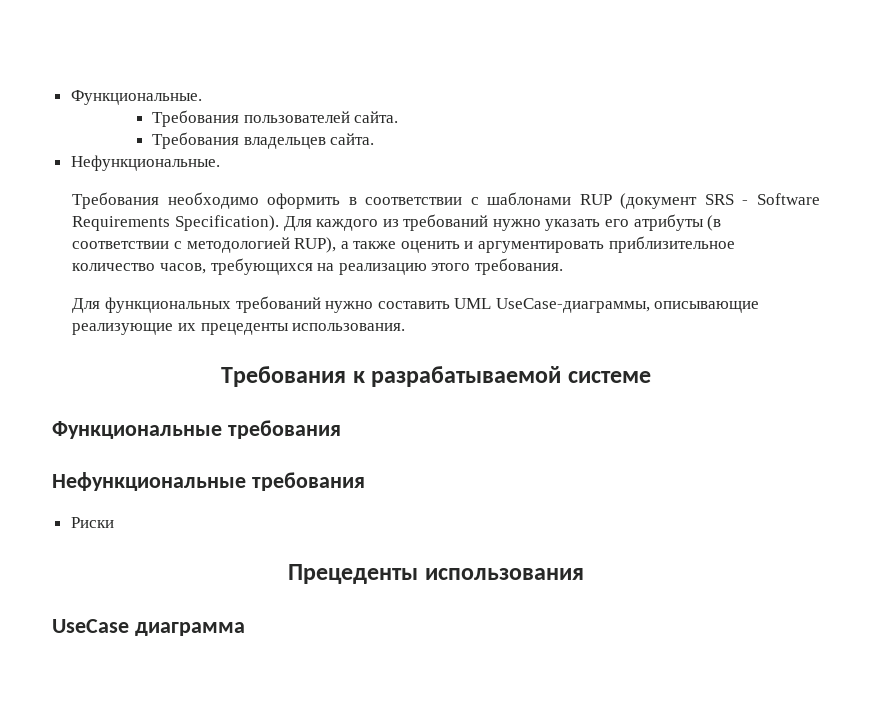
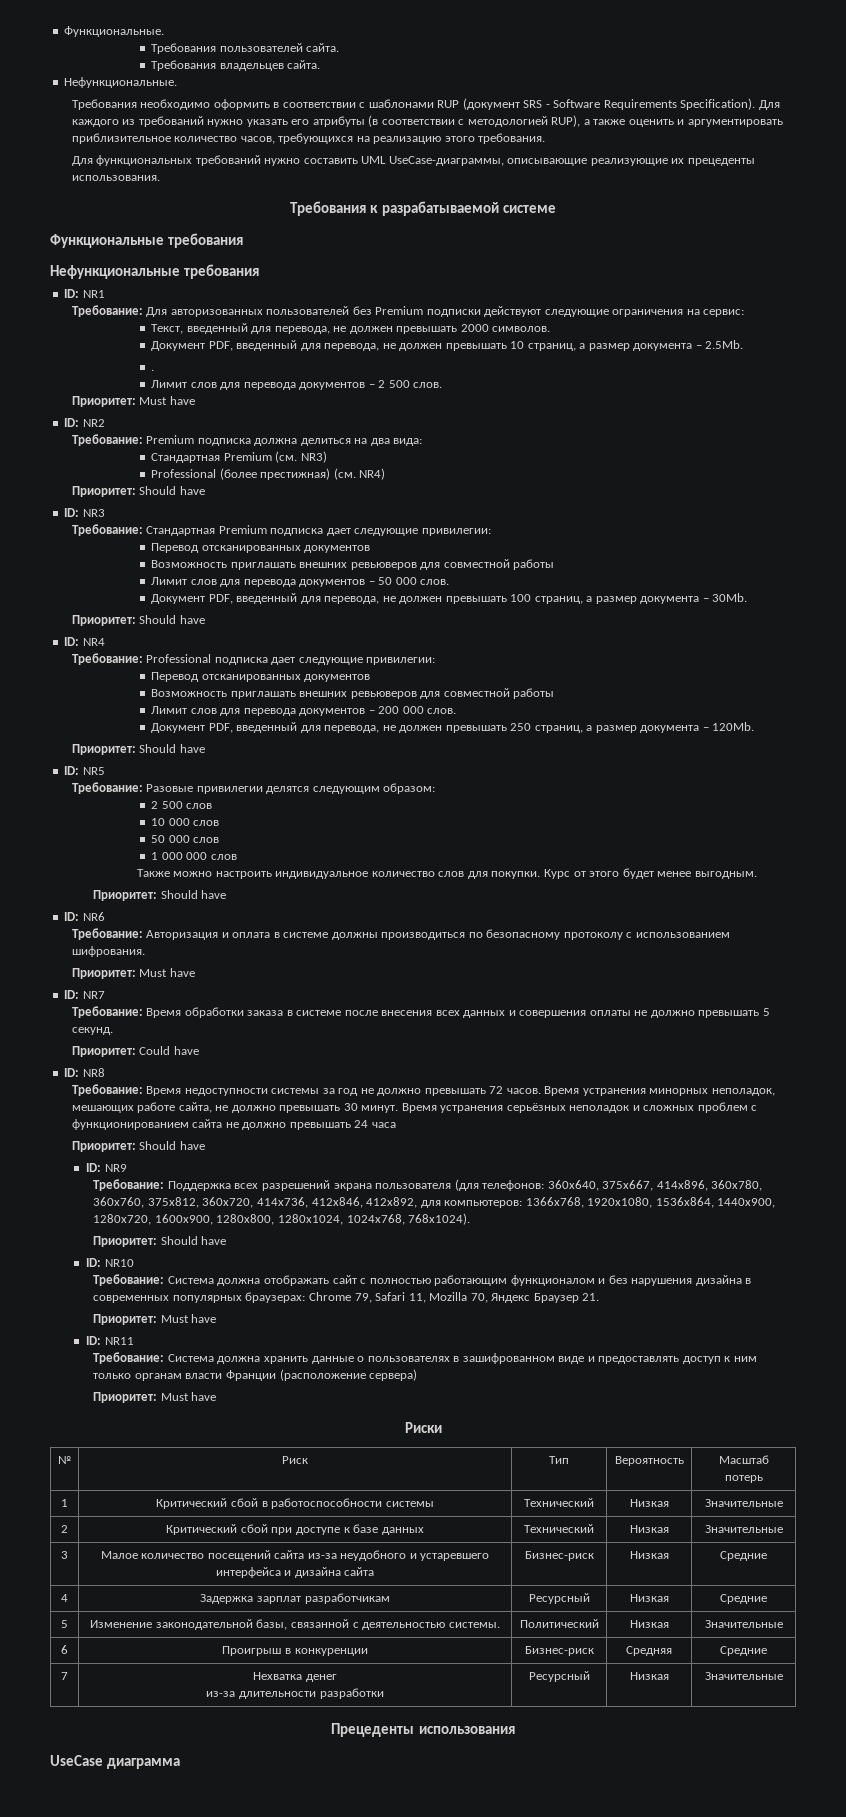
[70,517,114,528] Риски -> [64,289,105,298] [71,305,745,317] [151,323,551,334] [151,340,744,351] [151,369,155,371] [151,380,443,390] [71,396,195,407] [64,418,105,427] [71,434,423,446] [151,451,327,463] [151,468,386,480] [71,486,205,497] [64,508,105,517] [71,524,491,536] [151,543,371,553] [151,559,555,570] [151,577,450,587] [151,593,748,604] [71,615,205,626] [64,637,105,646] [71,653,436,665] [151,672,371,682] [151,688,555,699] [151,706,457,716] [151,722,755,733] [71,744,205,755] [64,766,105,775] [71,782,436,794] [151,801,213,809] [151,818,220,826] [151,835,220,843] [151,852,237,860] [136,868,757,879] [93,890,227,901] [64,912,105,921] [71,928,730,940] [71,946,145,957] [71,968,195,979] [64,990,105,999] [71,1006,770,1018] [71,1027,113,1035] [71,1046,199,1057] [64,1068,105,1077] [71,1084,775,1096] [71,1102,758,1113] [71,1119,396,1130] [71,1141,205,1152] [86,1163,127,1172] [93,1179,763,1191] [93,1197,776,1208] [93,1213,471,1225] [93,1236,227,1247] [86,1258,134,1267] [93,1274,752,1286] [93,1292,600,1303] [93,1314,217,1325] [86,1336,134,1345] [93,1352,757,1364] [93,1369,418,1381] [93,1392,217,1403] [404,1422,442,1433] [58,1456,71,1464] [282,1456,308,1464] [549,1456,569,1464] [614,1456,684,1466] [718,1455,769,1464] [724,1475,763,1483] [61,1499,68,1507] [156,1498,434,1509] [524,1498,594,1507] [629,1499,669,1507] [704,1499,783,1507] [61,1525,68,1533] [166,1524,424,1535] [524,1524,594,1533] [629,1525,669,1533] [704,1525,783,1533] [61,1551,68,1559] [100,1550,490,1561] [215,1567,375,1578] [524,1551,594,1561] [629,1551,669,1559] [720,1551,767,1561] [61,1594,68,1602] [200,1593,390,1604] [528,1593,590,1604] [629,1594,669,1602] [720,1594,767,1604] [61,1620,68,1628] [90,1619,500,1630] [519,1619,599,1628] [629,1620,669,1628] [704,1620,783,1628] [61,1645,68,1654] [222,1646,368,1656] [524,1646,594,1656] [626,1646,672,1656] [720,1646,767,1656] [61,1672,68,1680] [253,1672,337,1682] [206,1688,384,1699] [528,1671,590,1682] [629,1672,669,1680] [704,1672,783,1680] ID: NR1 // Требование: Для авторизованных пользователей без Premium подписки действуют следующие ограничения на сервис: // Текст, введенный для перевода, не должен превышать 2000 символов. // Документ PDF, введенный для перевода, не должен превышать 10 страниц, а размер документа – 2.5Mb. // . // Лимит слов для перевода документов – 2 500 слов. // Приоритет: Must have // ID: NR2 // Требование: Premium подписка должна делиться на два вида: // Стандартная Premium (см. NR3) // Professional (более престижная) (см. NR4) // Приоритет: Should have // ID: NR3 // Требование: Стандартная Premium подписка дает следующие привилегии: // Перевод отсканированных документов // Возможность приглашать внешних ревьюверов для совместной работы // Лимит слов для перевода документов – 50 000 слов. // Документ PDF, введенный для перевода, не должен превышать 100 страниц, а размер документа – 30Mb. // Приоритет: Should have // ID: NR4 // Требование: Professional подписка дает следующие привилегии: // Перевод отсканированных документов // Возможность приглашать внешних ревьюверов для совместной работы // Лимит слов для перевода документов – 200 000 слов. // Документ PDF, введенный для перевода, не должен превышать 250 страниц, а размер документа – 120Mb. // Приоритет: Should have // ID: NR5 // Требование: Разовые привилегии делятся следующим образом: // 2 500 слов // 10 000 слов // 50 000 слов // 1 000 000 слов // Также можно настроить индивидуальное количество слов для покупки. Курс от этого будет менее выгодным. // Приоритет: Should have // ID: NR6 // Требование: Авторизация и оплата в системе должны производиться по безопасному протоколу с использованием шифрования. // Приоритет: Must have // ID: NR7 // Требование: Время обработки заказа в системе после внесения всех данных и совершения оплаты не должно превышать 5 секунд. // Приоритет: Could have // ID: NR8 // Требование: Время недоступности системы за год не должно превышать 72 часов. Время устранения минорных неполадок, мешающих работе сайта, не должно превышать 30 минут. Время устранения серьёзных неполадок и сложных проблем с функционированием сайта не должно превышать 24 часа // Приоритет: Should have // ID: NR9 // Требование: Поддержка всех разрешений экрана пользователя (для телефонов: 360x640, 375х667, 414х896, 360х780, 360х760, 375х812, 360х720, 414х736, 412х846, 412х892, для компьютеров: 1366х768, 1920х1080, 1536х864, 1440х900, 1280х720, 1600х900, 1280х800, 1280х1024, 1024х768, 768х1024). // Приоритет: Should have // ID: NR10 // Требование: Система должна отображать сайт с полностью работающим функционалом и без нарушения дизайна в современных популярных браузерах: Chrome 79, Safari 11, Mozilla 70, Яндекс Браузер 21. // Приоритет: Must have // ID: NR11 // Требование: Система должна хранить данные о пользователях в зашифрованном виде и предоставлять доступ к ним только органам власти Франции (расположение сервера) // Приоритет: Must have // Риски // № | Риск | Тип | Вероятность | Масштаб потерь // 1 | Критический сбой в работоспособности системы | Технический | Низкая | Значительные // 2 | Критический сбой при доступе к базе данных | Технический | Низкая | Значительные // 3 | Малое количество посещений сайта из-за неудобного и устаревшего интерфейса и дизайна сайта | Бизнес-риск | Низкая | Средние // 4 | Задержка зарплат разработчикам | Ресурсный | Низкая | Средние // 5 | Изменение законодательной базы, связанной с деятельностью системы. | Политический | Низкая | Значительные // 6 | Проигрыш в конкуренции | Бизнес-риск | Средняя | Средние // 7 | Нехватка денег // из-за длительности разработки | Ресурсный | Низкая | Значительные

